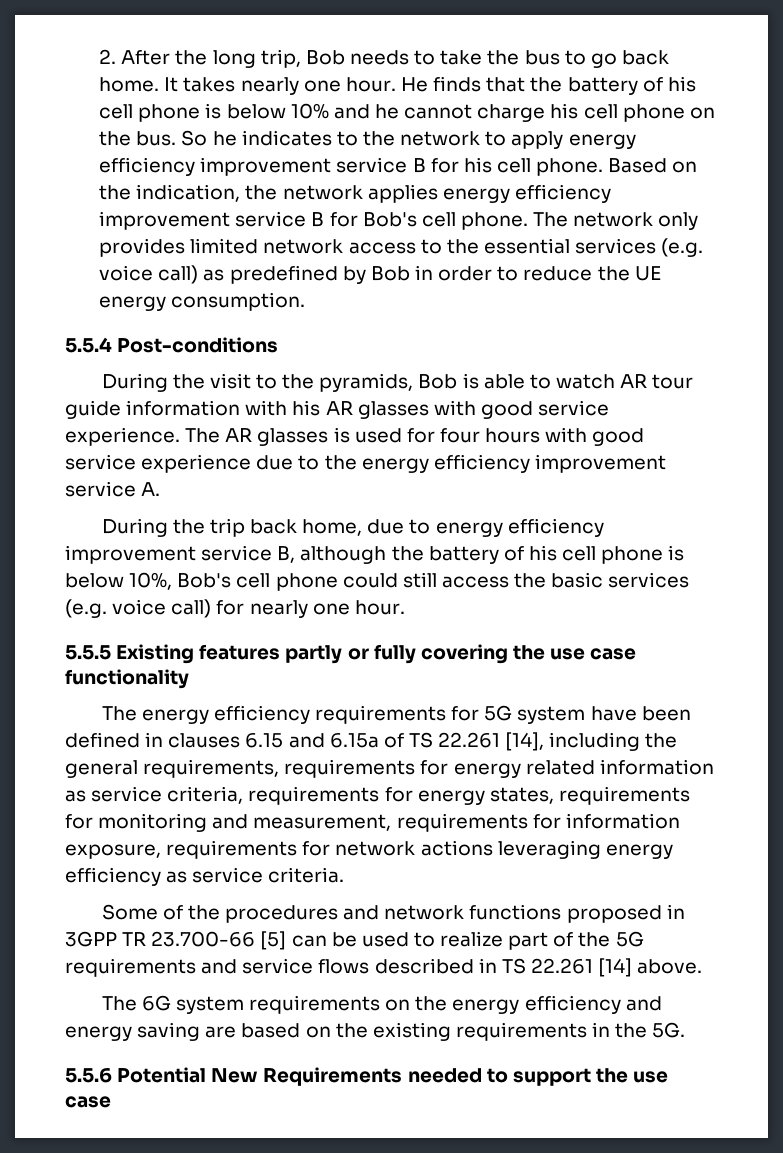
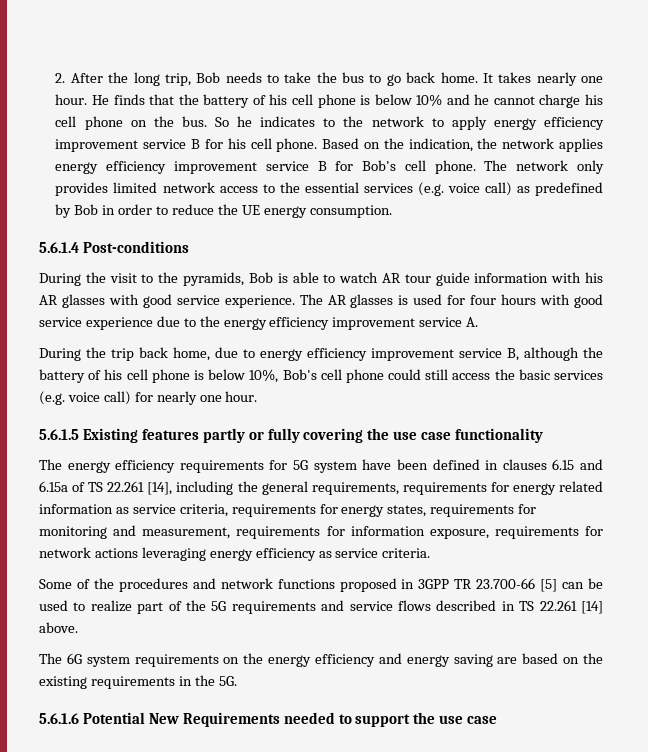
[65,337,112,353] 5.5.4 -> [39,242,79,253] 5.6.1.4
[65,645,111,660] 5.5.5 -> [39,429,79,440] 5.6.1.5
[65,1068,112,1083] 5.5.6 -> [39,713,79,724] 5.6.1.6

